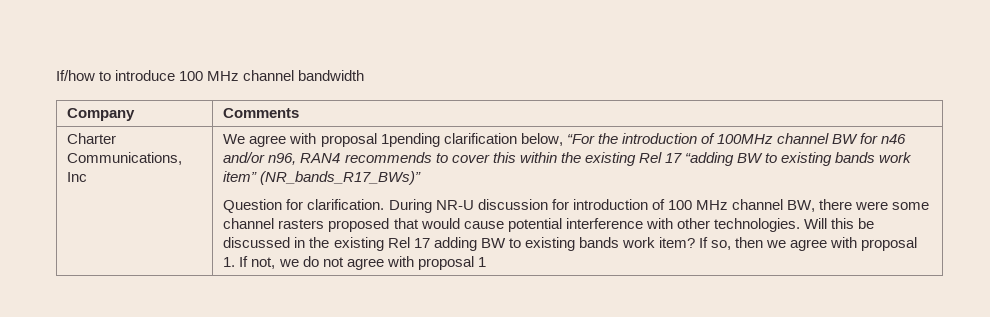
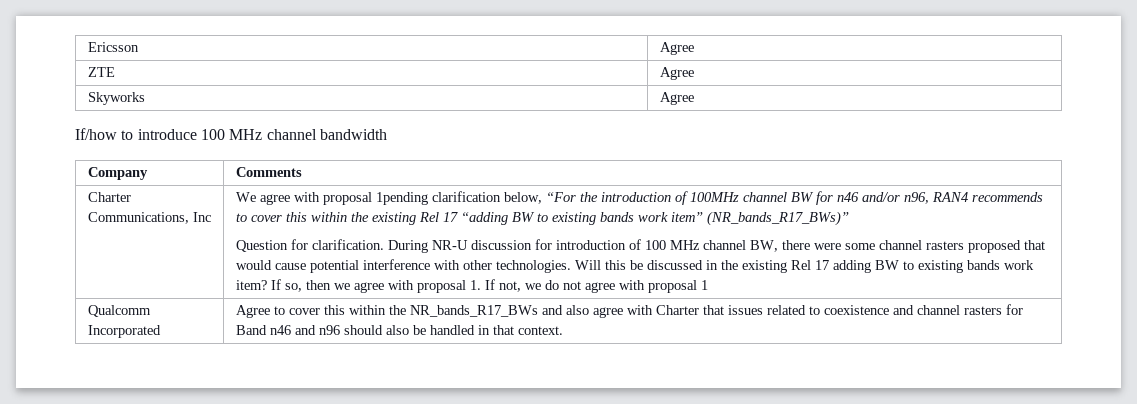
(56, 75) none -> [87,42,139,52] [659,42,694,55] [87,67,115,77] [659,67,694,80] [87,92,145,105] [659,92,694,105] Ericsson | Agree // ZTE | Agree // Skyworks | Agree //
(486, 262) none -> [87,305,151,317] [87,325,161,338] [235,304,1023,318] [235,325,563,335] // Qualcomm Incorporated | Agree to cover this within the NR_bands_R17_BWs and also agree with Charter that issues related to coexistence and channel rasters for Band n46 and n96 should also be handled in that context.

